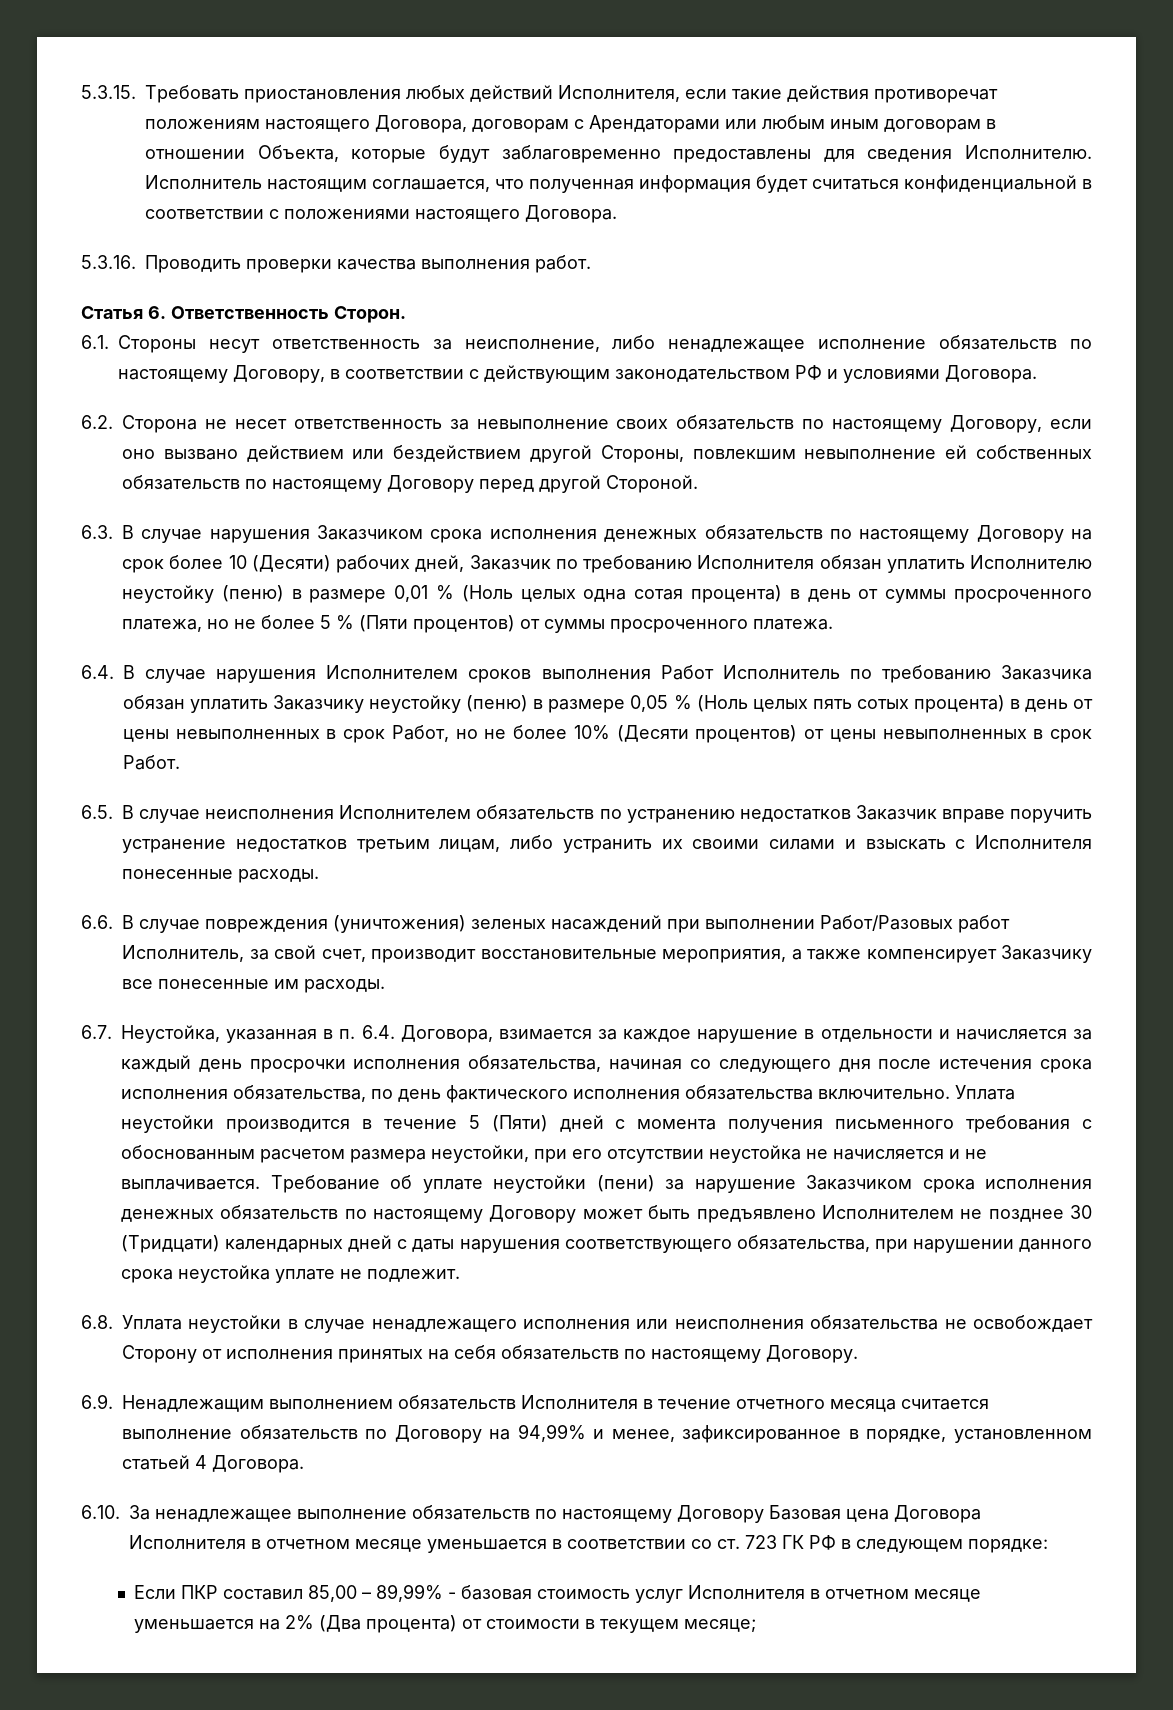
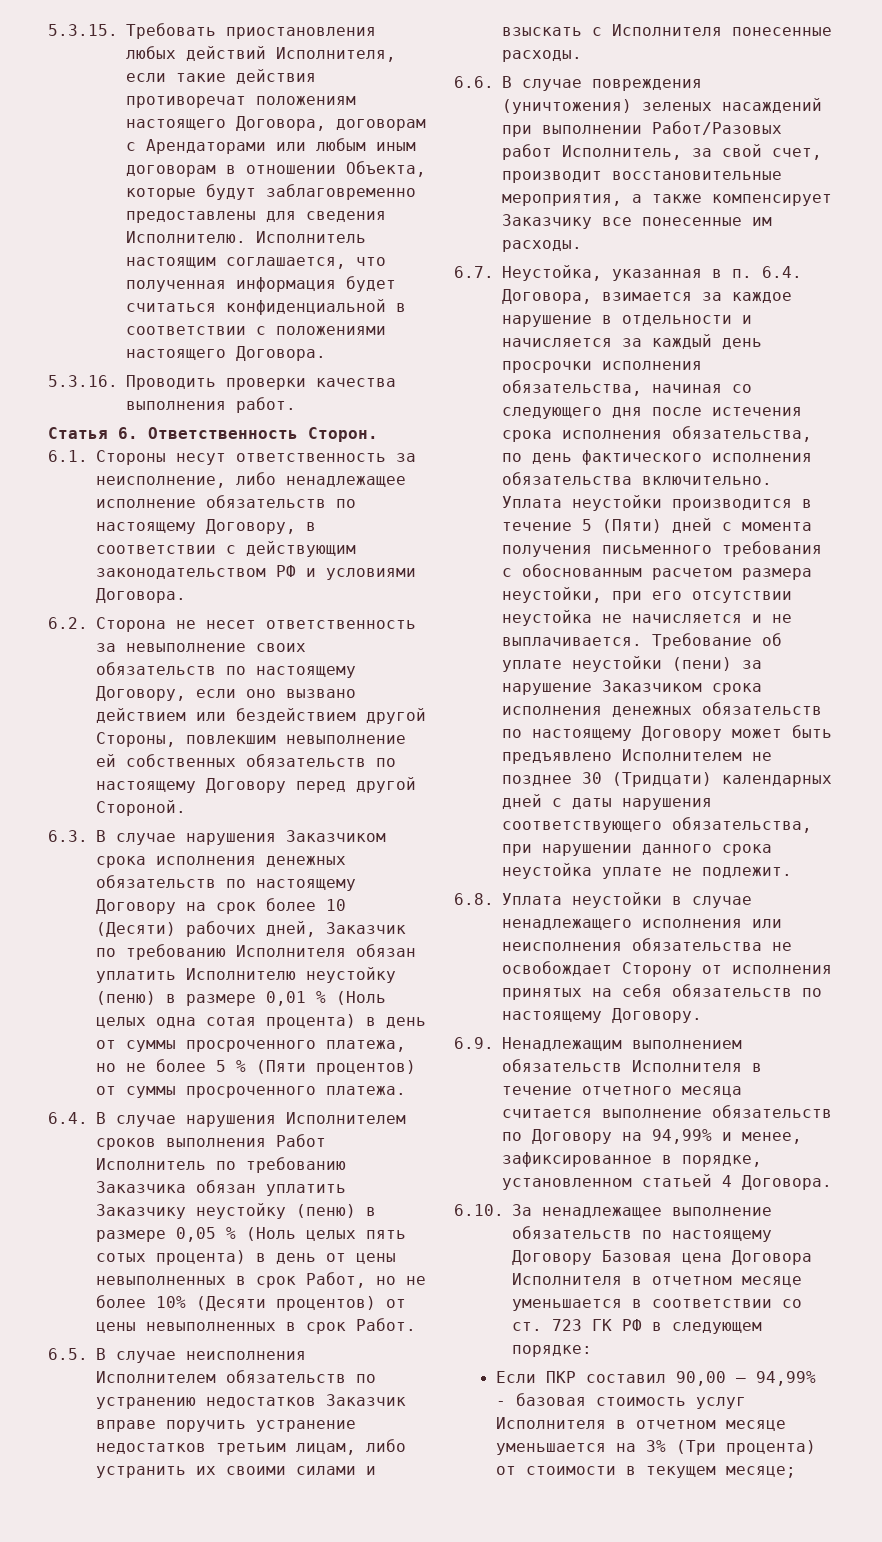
[307,1584,443,1602] 85,00 – 89,99% -> [675,1371,816,1386] 90,00 – 94,99%
[284,1615,361,1632] 2% (Два -> [645,1440,716,1455] 3% (Три

